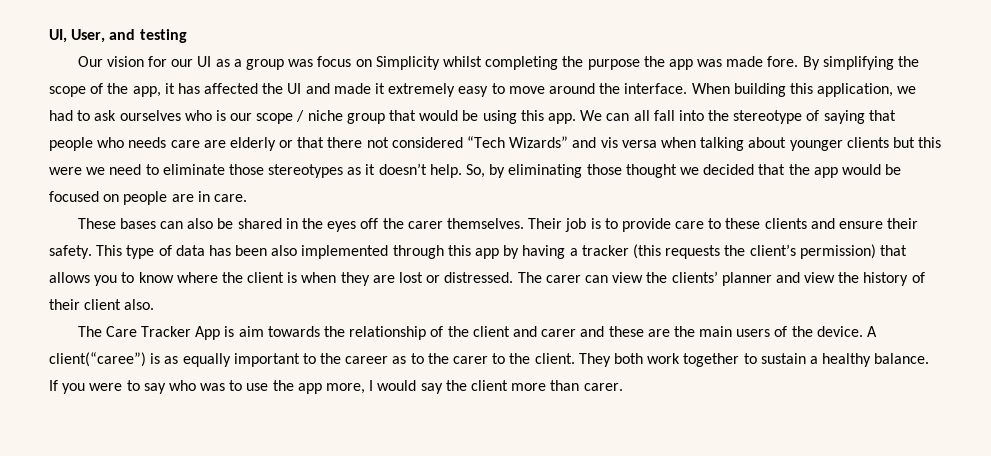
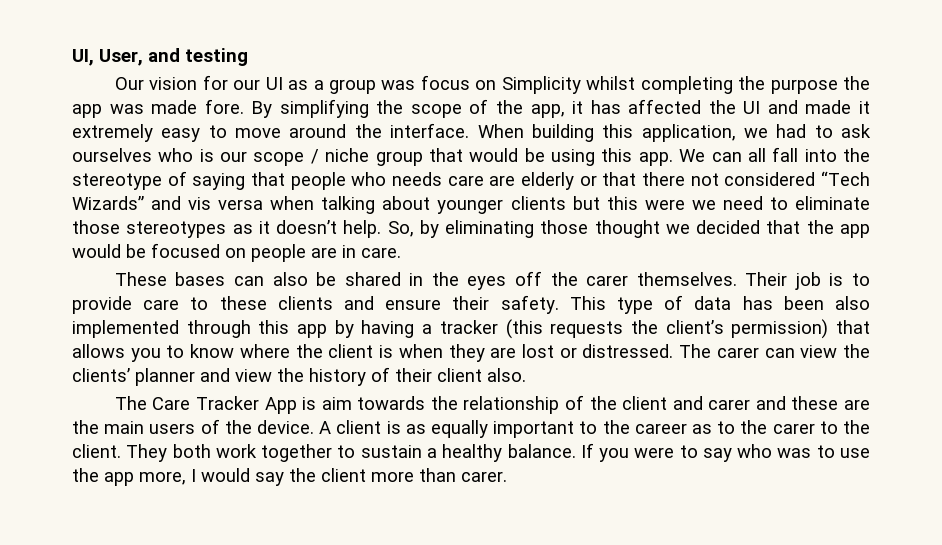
[49,352,146,367] client(“caree”) -> [336,420,382,434] client

